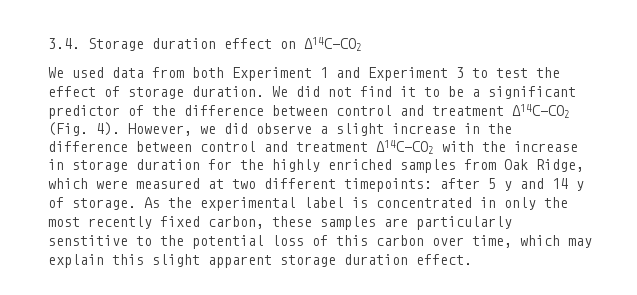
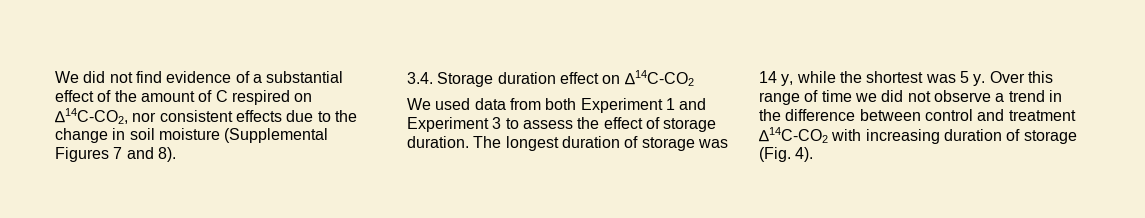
(48, 43) none -> [55,71,344,83] [55,90,313,105] [55,108,357,124] [55,128,329,143] [55,147,176,162] We did not find evidence of a substantial effect of the amount of C respired on ∆14C-CO2, nor consistent effects due to the change in soil moisture (Supplemental Figures 7 and 8). //
[496,68,528,78] test -> [522,120,573,129] assess
[272,86,576,99] [48,104,570,119] [48,122,456,136] We did not find it to be a significant predictor of the difference between control and treatment ∆14C-CO2 (Fig. 4). However, we did observe a slight increase -> [473,136,728,151] [759,71,1053,86] [759,90,1045,105] The longest duration of storage was 14 y, while the shortest was 5 y. Over this range of time we did not observe a trend
[482,141,578,152] [48,159,584,173] [48,178,584,192] [48,197,568,211] [48,216,512,230] [48,235,592,249] [48,254,472,268] the increase in storage duration for the highly enriched samples from Oak Ridge, which were measured at two different timepoints: after 5 y and 14 y of storage. As the experimental label is concentrated in only the most recently fixed carbon, these samples are particularly senstitive to the potential loss of this carbon over time, which may explain this slight apparent storage duration effect. -> [865,129,1077,144] [759,147,814,162] increasing duration of storage (Fig. 4).

